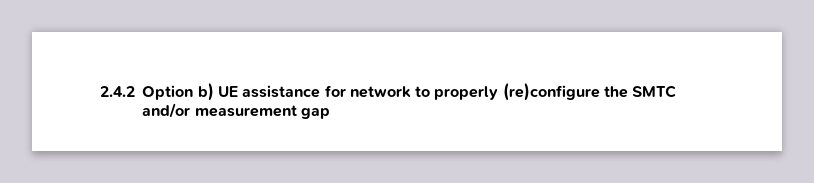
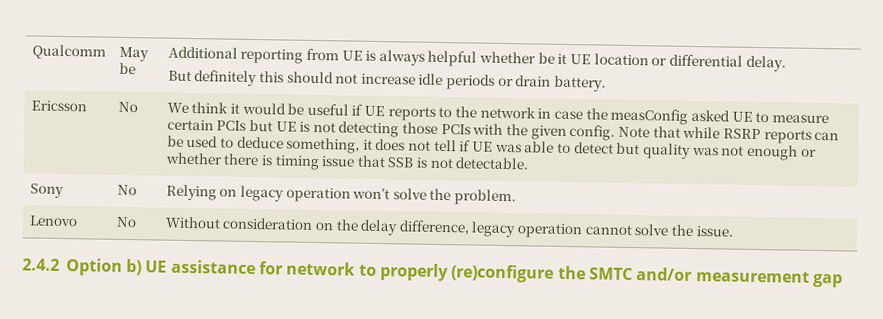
(100, 91) none -> [31,44,106,60] [118,46,149,62] [118,62,136,75] [167,46,786,72] [167,70,607,92] [30,100,87,112] [117,101,138,113] [166,102,829,125] [166,119,840,144] [166,135,817,161] [164,152,530,171] [29,183,64,198] [116,184,137,196] [165,184,517,206] [28,215,78,227] [115,216,137,228] [164,216,733,239] Qualcomm | May be | Additional reporting from UE is always helpful whether be it UE location or differential delay. // But definitely this should not increase idle periods or drain battery. // Ericsson | No | We think it would be useful if UE reports to the network in case the measConfig asked UE to measure certain PCIs but UE is not detecting those PCIs with the given config. Note that while RSRP reports can be used to deduce something, it does not tell if UE was able to detect but quality was not enough or whether there is timing issue that SSB is not detectable. // Sony | No | Relying on legacy operation won’t solve the problem. // Lenovo | No | Without consideration on the delay difference, legacy operation cannot solve the issue. //

